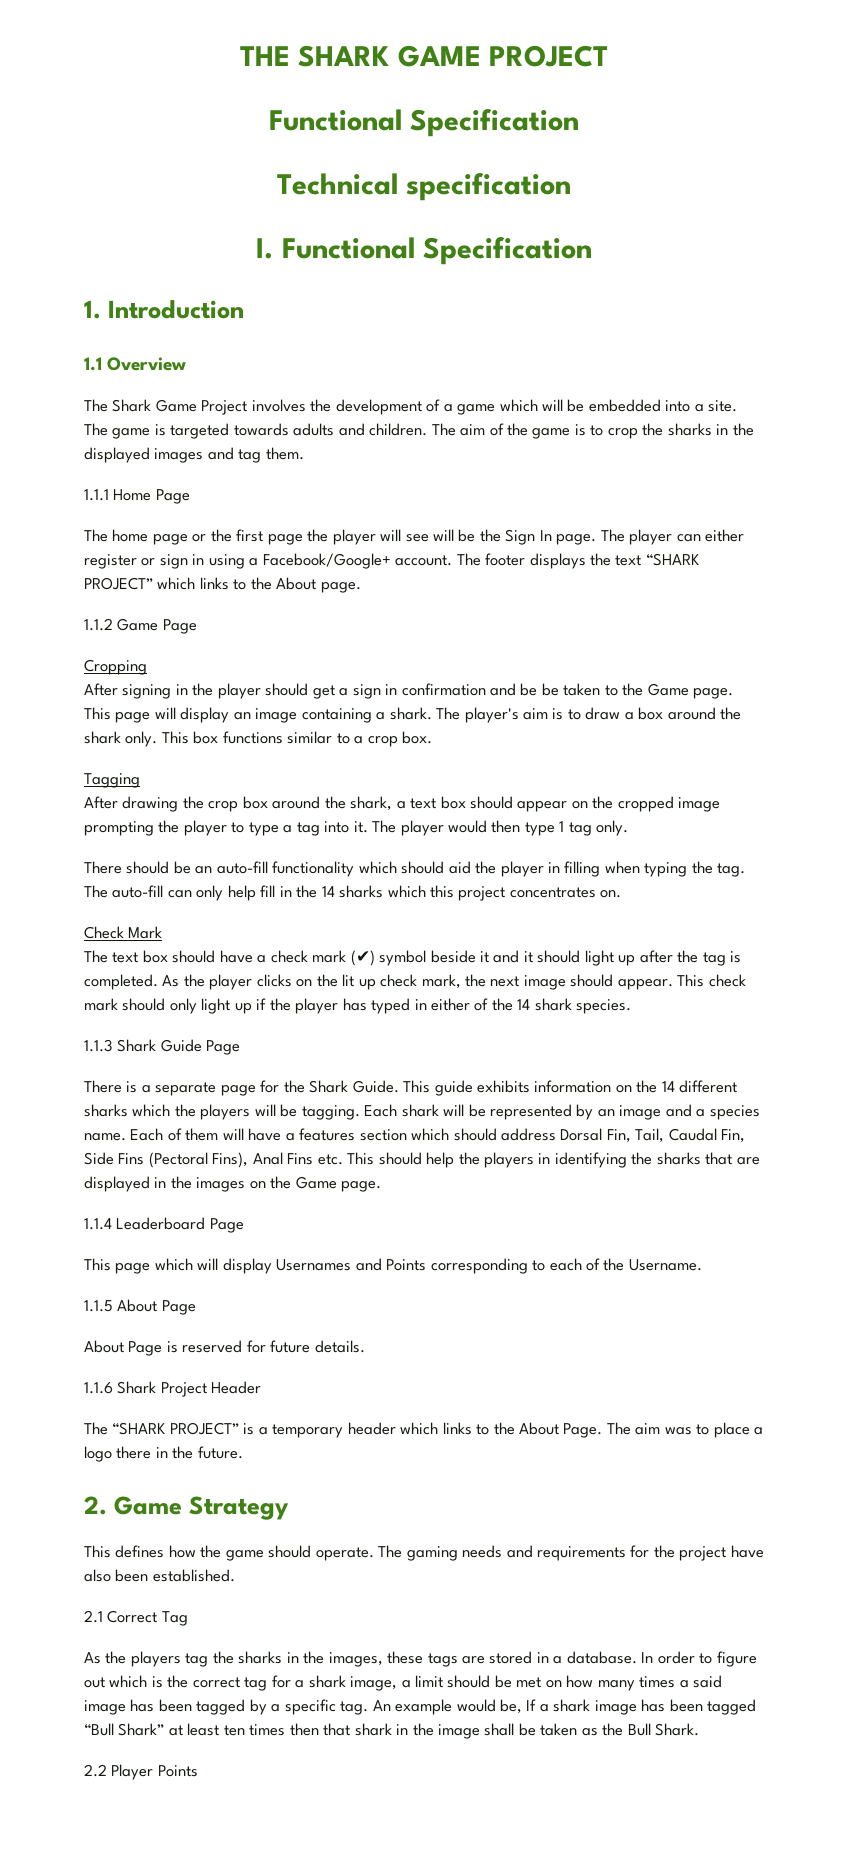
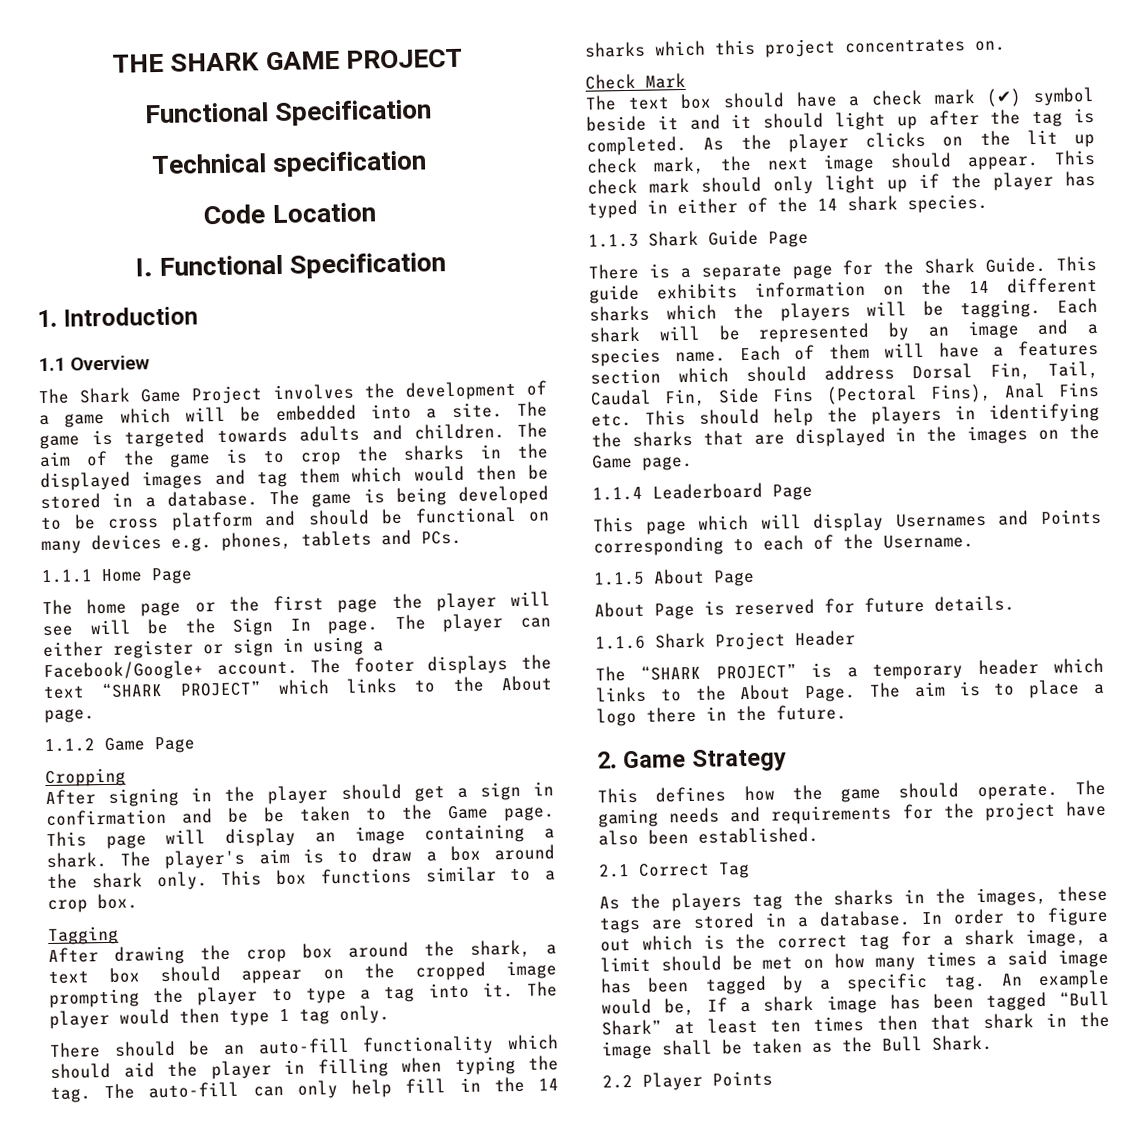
(572, 187) none -> [203,202,376,225] // Code Location
[265,447,304,460] them. -> [299,464,549,484] [40,485,549,510] [40,506,550,531] [41,529,462,555] them which would then be stored in a database. The game is being developed to be cross platform and should be functional on many devices e.g. phones, tablets and PCs.
[664,1427,692,1435] was -> [958,681,981,697] is

